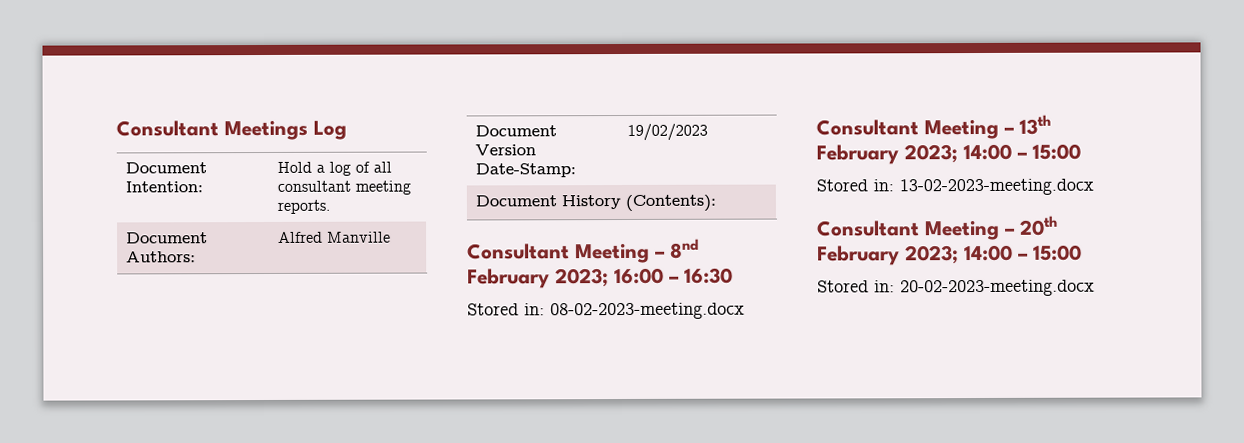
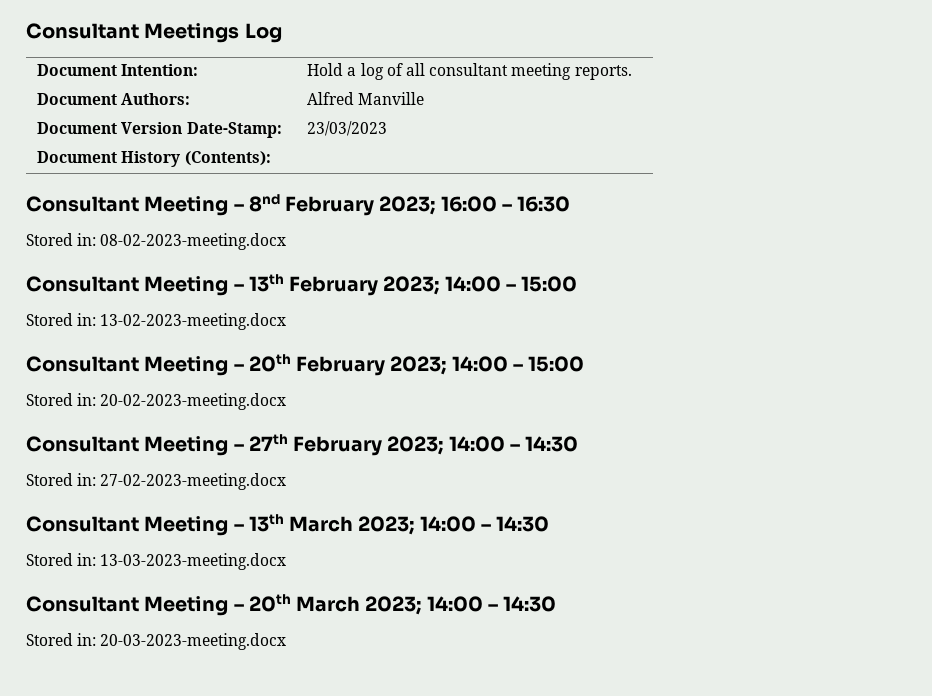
[626,123,708,141] 19/02/2023 -> [307,121,388,136] 23/03/2023
(1095, 288) none -> [26,434,579,456] [26,473,287,490] [26,514,550,536] [26,553,287,570] [26,594,557,616] [26,633,287,650] // Consultant Meeting – 27th February 2023; 14:00 – 14:30 // Stored in: 27-02-2023-meeting.docx // Consultant Meeting – 13th March 2023; 14:00 – 14:30 // Stored in: 13-03-2023-meeting.docx // Consultant Meeting – 20th March 2023; 14:00 – 14:30 // Stored in: 20-03-2023-meeting.docx

